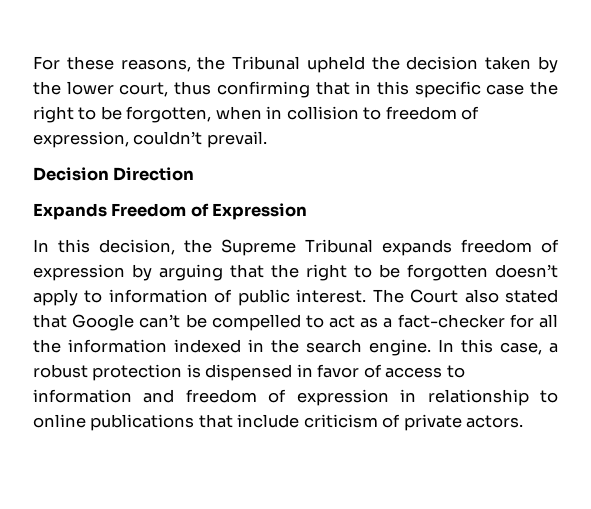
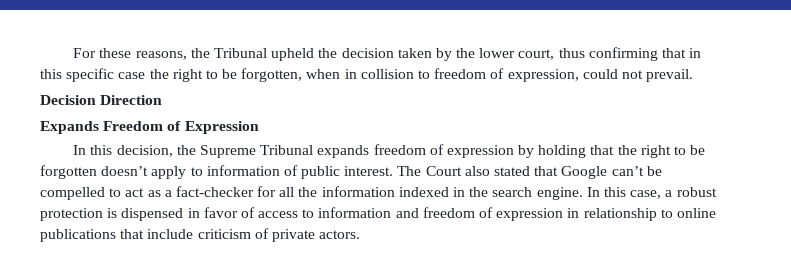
[133,131,203,145] couldn’t -> [582,69,643,79] could not
[159,264,223,281] arguing -> [538,145,587,158] holding

